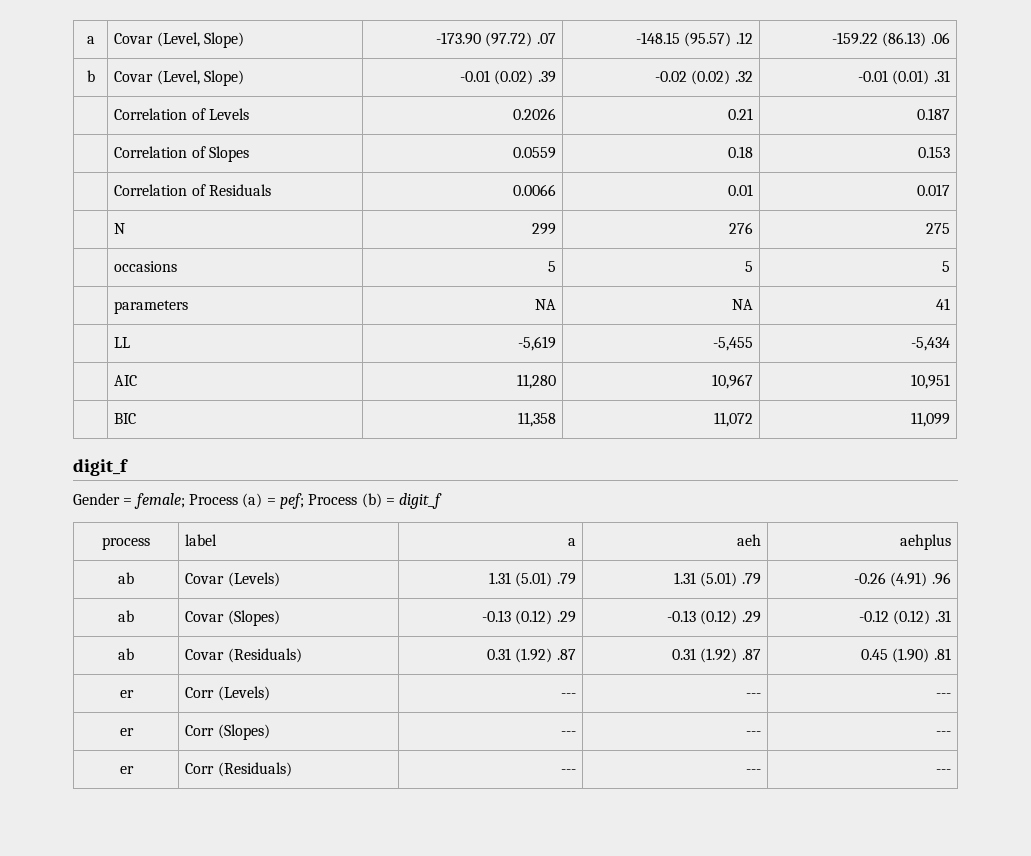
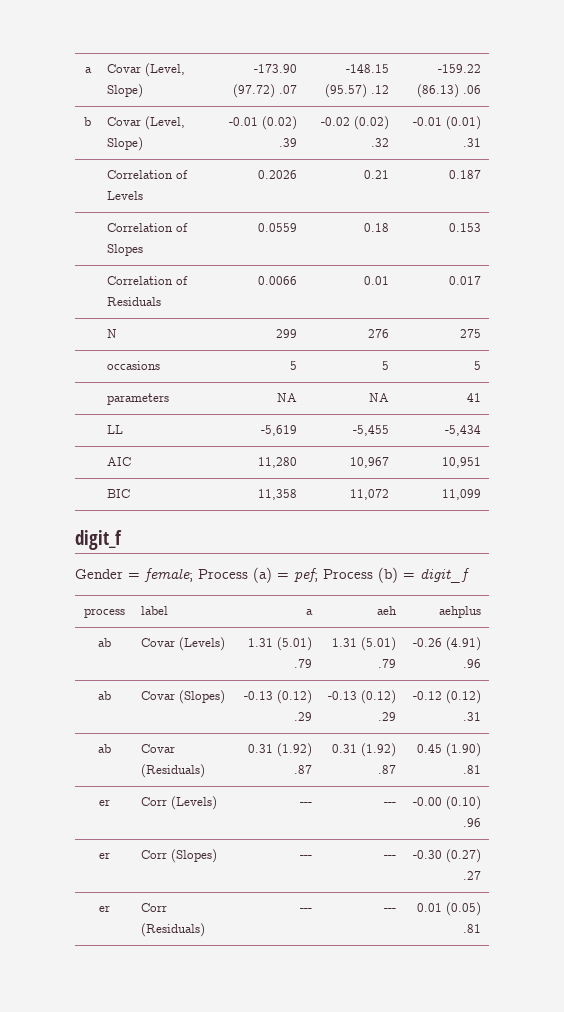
[935,693,951,698] --- -> [412,796,481,810] [462,818,481,827] -0.00 (0.10) .96
[935,731,951,736] --- -> [412,849,481,863] [462,871,481,880] -0.30 (0.27) .27
[935,769,951,774] --- -> [416,902,481,916] [462,924,481,933] 0.01 (0.05) .81

